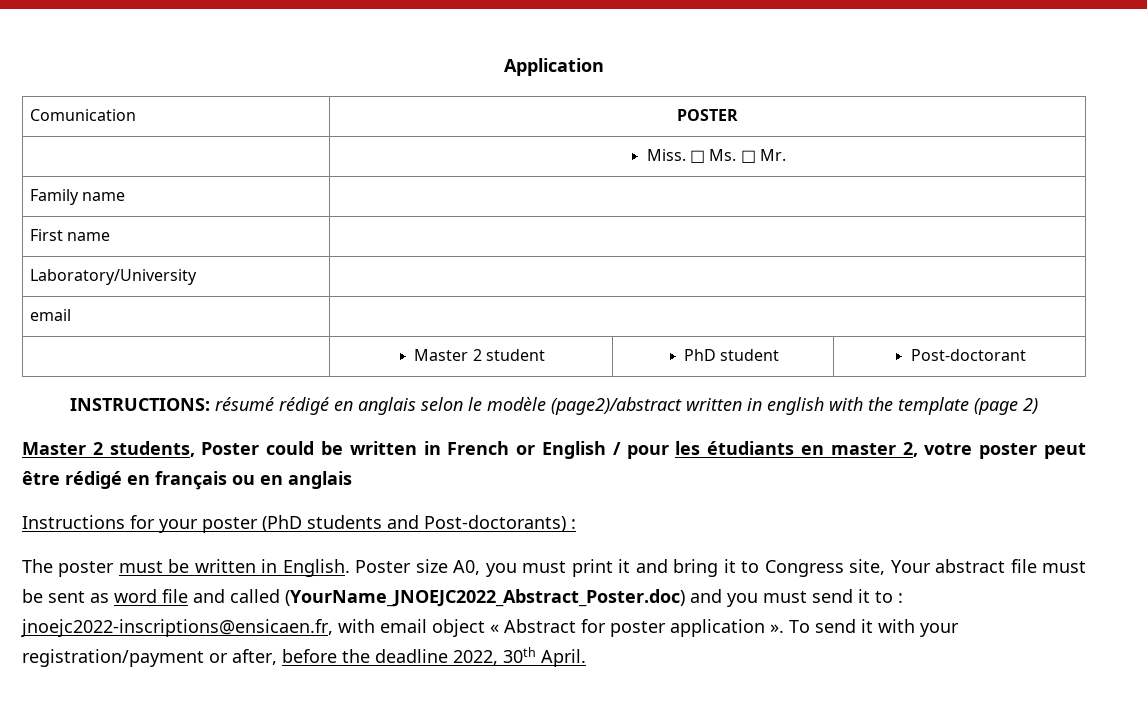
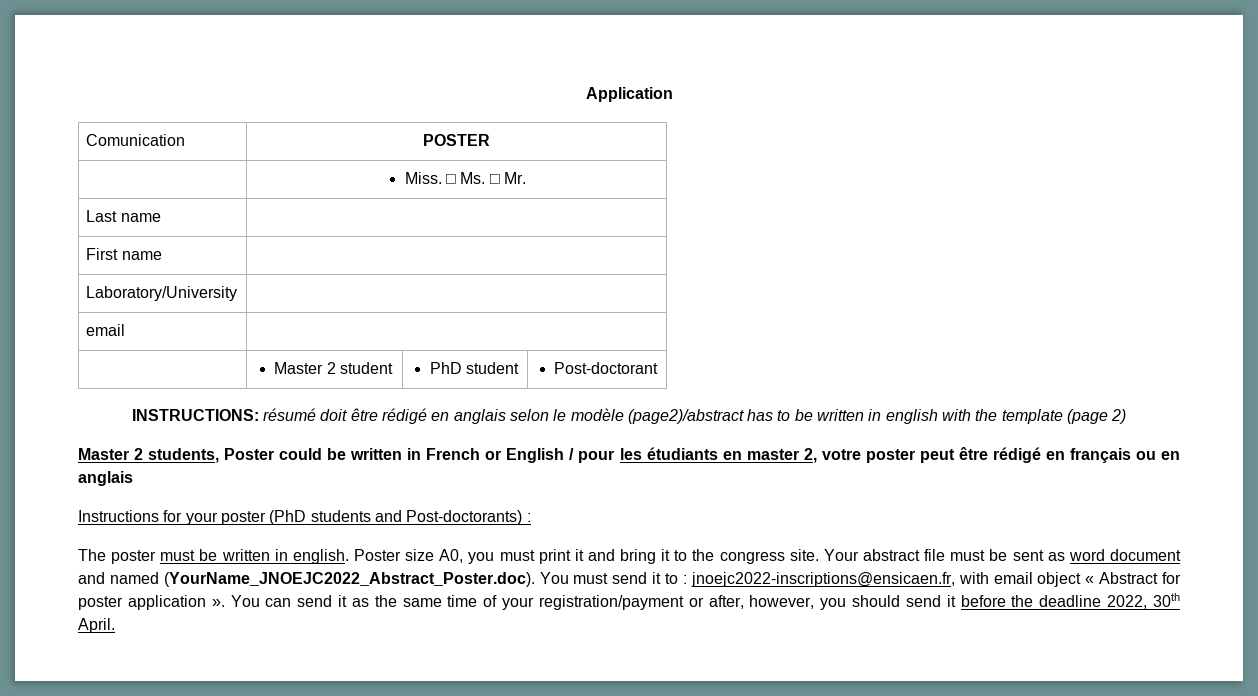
[30,189,80,205] Family -> [86,210,118,222] Last
(274, 404) none -> [320,408,378,421] doit être
(682, 406) none -> [747,409,813,421] has to be
[282,559,350,577] English. -> [292,549,349,564] english.
[764,559,886,577] Congress site, -> [692,549,819,564] the congress site.
[162,589,758,607] file and called (YourName_JNOEJC2022_Abstract_Poster.doc) and you -> [1110,549,1182,561] [78,572,569,587] document and named (YourName_JNOEJC2022_Abstract_Poster.doc). You
[789,619,959,637] [22,649,277,667] To send it with your registration/payment or after, -> [230,595,956,610] You can send it as the same time of your registration/payment or after, however, you should send it

